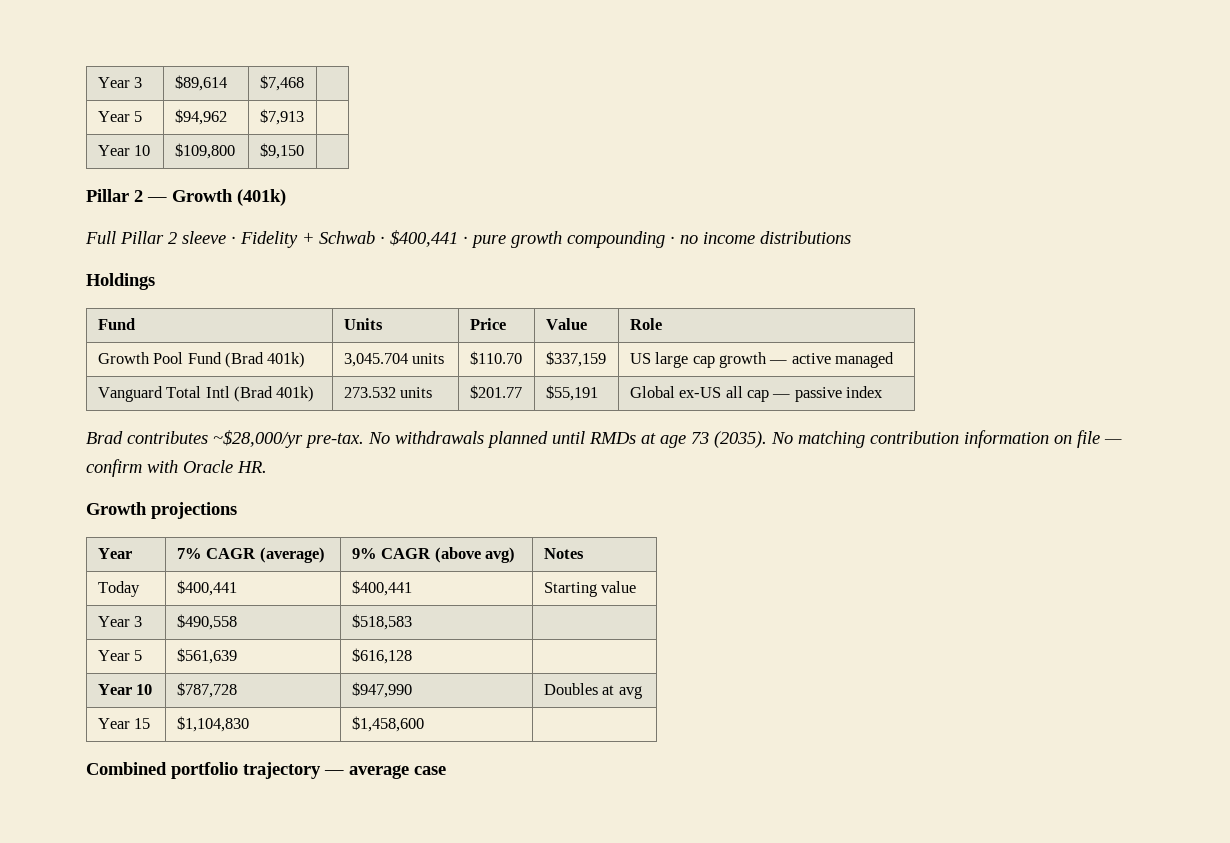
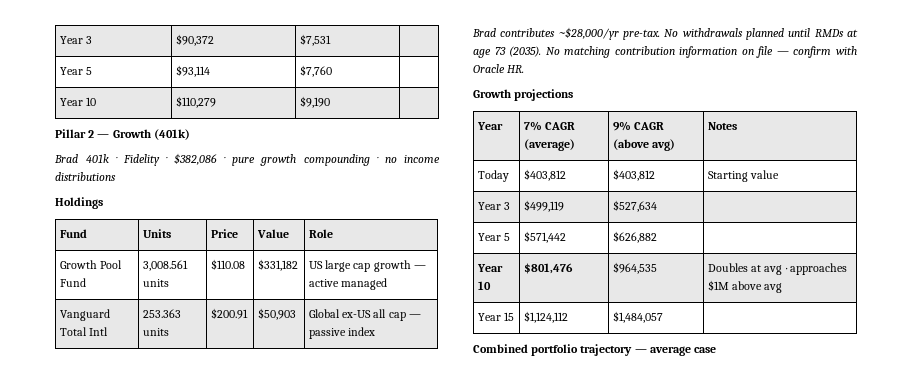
[97,77,143,88] [174,75,227,91] [259,75,304,91] [97,111,143,122] [174,109,227,125] [259,109,304,125] [97,145,151,156] [174,143,235,159] [259,143,304,159] Year 3 | $89,614 | $7,468 | // Year 5 | $94,962 | $7,913 | // Year 10 | $109,800 | $9,150 -> [59,36,93,44] [175,34,214,46] [299,34,331,46] [59,67,93,75] [175,65,210,77] [299,65,332,77] [59,97,97,106] [175,96,216,108] [299,96,330,108] Year 3 | $90,372 | $7,531 | // Year 5 | $93,114 | $7,760 | // Year 10 | $110,279 | $9,190
[85,230,458,248] Full Pillar 2 sleeve · Fidelity + Schwab · $400,441 -> [54,153,217,166] Brad 401k · Fidelity · $382,086
[224,352,306,368] [343,353,445,367] [469,351,522,365] [545,351,606,367] (Brad 401k) | 3,045.704 units | $110.70 | $337,159 -> [142,260,188,271] [142,279,169,287] [210,259,245,270] [257,259,298,271] | 3,008.561 units | $110.08 | $331,182
[233,386,315,402] [343,387,433,398] [469,385,522,399] [545,385,598,401] (Brad 401k) | 273.532 units | $201.77 | $55,191 -> [142,309,181,318] [142,328,169,336] [210,308,248,319] [257,308,296,320] | 253.363 units | $200.91 | $50,903
[176,580,237,596] [351,580,412,596] $400,441 | $400,441 -> [523,169,566,181] [612,169,655,181] $403,812 | $403,812
[176,614,237,630] [351,614,412,630] [97,650,143,661] [176,648,237,664] [351,648,412,664] [97,684,153,695] [176,682,237,698] [351,682,412,698] $490,558 | $518,583 | // Year 5 | $561,639 | $616,128 | // Year 10 | $787,728 | $947,990 -> [523,200,564,212] [612,200,657,212] [477,233,511,241] [523,231,566,243] [612,231,657,243] [476,264,503,272] [477,281,491,290] [523,263,573,274] [612,262,657,274] $499,119 | $527,634 | // Year 5 | $571,442 | $626,882 | // Year 10 | $801,476 | $964,535
(642, 692) none -> [785,263,847,275] [707,280,783,293] · approaches $1M above avg
[176,716,249,732] [351,716,424,732] $1,104,830 | $1,458,600 -> [523,311,568,323] [612,311,663,323] $1,124,112 | $1,484,057

